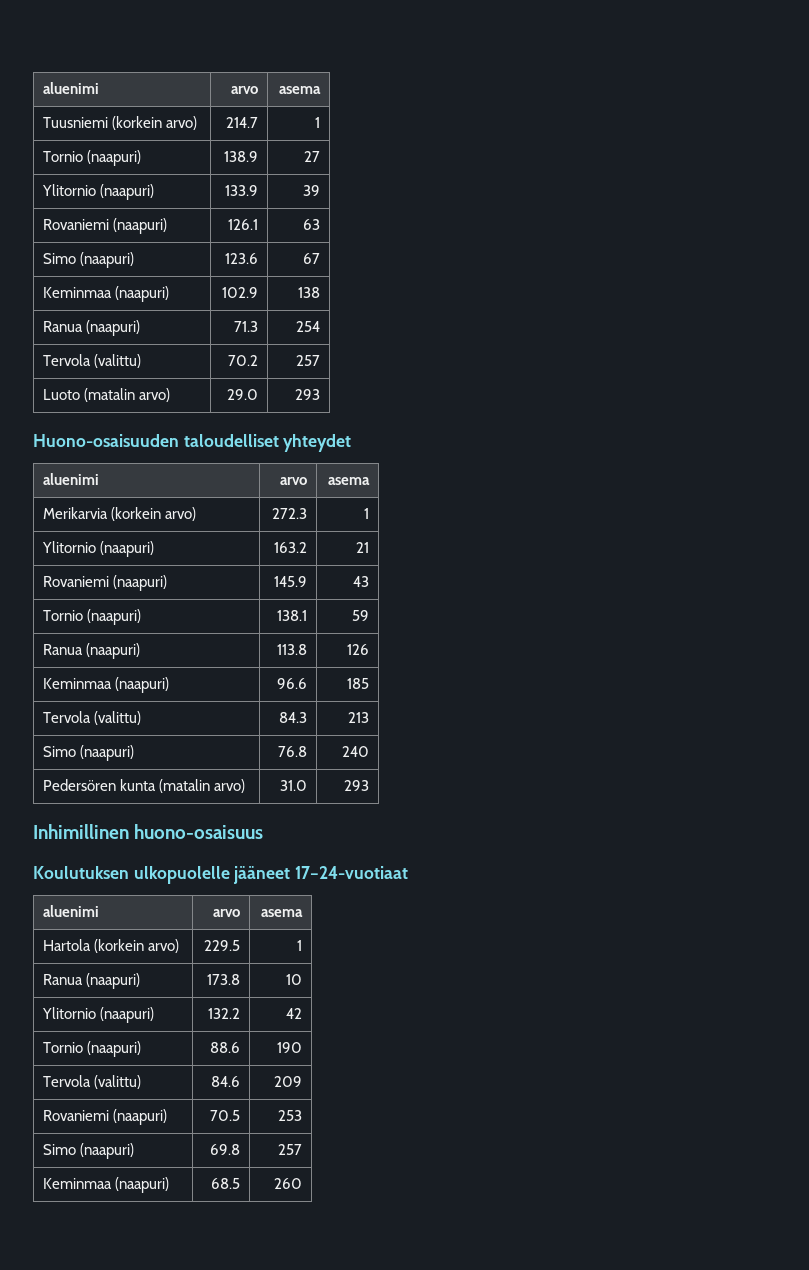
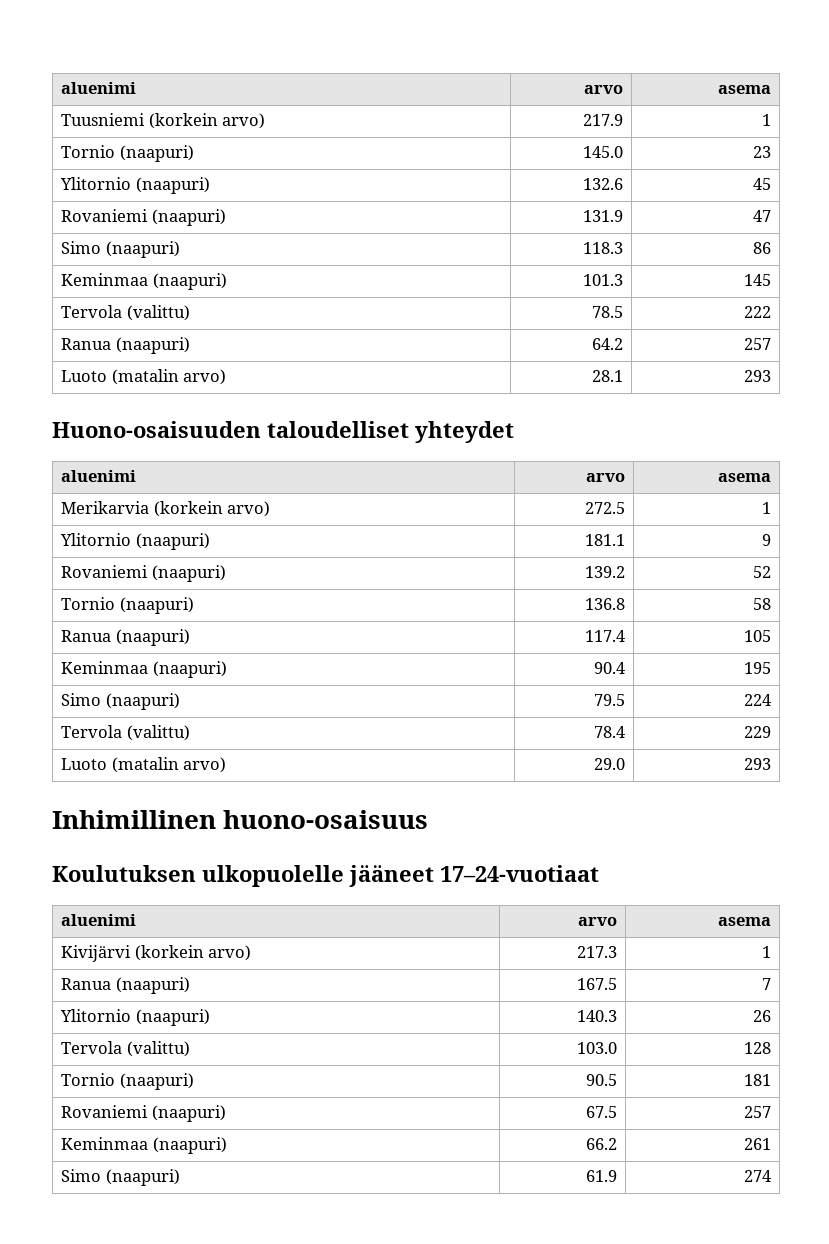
[225,117,258,128] 214.7 -> [582,114,623,126] 217.9
[223,151,258,162] [303,151,320,162] [42,184,155,200] [224,185,258,196] [302,185,320,196] [43,218,168,234] [227,219,258,230] [302,219,320,230] [43,252,135,268] [224,253,258,264] [302,253,320,264] [43,286,170,302] [221,287,258,298] [297,287,320,298] [43,320,141,336] [233,321,258,332] [295,321,320,332] [43,354,142,368] [227,355,258,366] 138.9 | 27 // Ylitornio (naapuri) | 133.9 | 39 // Rovaniemi (naapuri) | 126.1 | 63 // Simo (naapuri) | 123.6 | 67 // Keminmaa (naapuri) | 102.9 | 138 // Ranua (naapuri) | 71.3 | 254 // Tervola (valittu) | 70.2 -> [582,146,623,158] [752,146,771,158] [60,177,210,194] [582,178,623,190] [752,178,771,190] [61,209,226,226] [582,210,623,222] [752,210,771,222] [61,241,180,258] [582,242,623,254] [752,242,771,254] [61,273,227,290] [582,274,623,286] [743,274,771,286] [61,305,190,321] [591,306,623,318] [743,306,771,318] [61,337,190,354] [591,338,623,350] 145.0 | 23 // Ylitornio (naapuri) | 132.6 | 45 // Rovaniemi (naapuri) | 131.9 | 47 // Simo (naapuri) | 118.3 | 86 // Keminmaa (naapuri) | 101.3 | 145 // Tervola (valittu) | 78.5 | 222 // Ranua (naapuri) | 64.2
[226,389,258,400] 29.0 -> [591,370,623,382] 28.1
[271,508,307,519] 272.3 -> [584,502,625,514] 272.5
[273,542,307,553] [355,542,369,553] [43,575,168,591] [273,576,307,587] [352,576,369,587] [43,609,142,625] [276,610,307,621] [351,610,369,621] [43,643,141,659] [276,644,307,655] [346,644,369,655] [43,677,170,693] [276,678,307,689] [346,678,369,689] [43,711,142,725] [278,712,307,723] [347,712,369,723] [43,745,135,761] [277,746,307,757] [341,746,369,757] [43,779,246,793] [279,780,307,791] 163.2 | 21 // Rovaniemi (naapuri) | 145.9 | 43 // Tornio (naapuri) | 138.1 | 59 // Ranua (naapuri) | 113.8 | 126 // Keminmaa (naapuri) | 96.6 | 185 // Tervola (valittu) | 84.3 | 213 // Simo (naapuri) | 76.8 | 240 // Pedersören kunta (matalin arvo) | 31.0 -> [584,534,625,546] [761,534,771,546] [61,565,226,582] [584,566,625,578] [752,566,771,578] [61,597,194,614] [584,598,625,610] [752,598,771,610] [61,629,190,646] [584,630,625,642] [743,630,771,642] [61,661,227,678] [593,662,625,674] [743,662,771,674] [61,693,180,710] [593,694,625,706] [743,694,771,706] [61,725,190,741] [593,726,625,738] [743,726,771,738] [61,757,227,773] [593,758,625,770] 181.1 | 9 // Rovaniemi (naapuri) | 139.2 | 52 // Tornio (naapuri) | 136.8 | 58 // Ranua (naapuri) | 117.4 | 105 // Keminmaa (naapuri) | 90.4 | 195 // Simo (naapuri) | 79.5 | 224 // Tervola (valittu) | 78.4 | 229 // Luoto (matalin arvo) | 29.0
[43,939,180,953] [203,940,240,951] Hartola (korkein arvo) | 229.5 -> [61,945,252,962] [576,946,617,958] Kivijärvi (korkein arvo) | 217.3
[206,974,240,985] [285,974,302,985] [42,1007,155,1023] [207,1008,240,1019] [285,1008,302,1019] [43,1041,142,1057] [209,1042,240,1053] [276,1042,302,1053] [43,1075,142,1089] [210,1076,240,1087] [273,1076,302,1087] [43,1109,168,1125] [209,1110,240,1121] [277,1110,302,1121] [43,1143,135,1159] [209,1144,240,1155] [277,1144,302,1155] [43,1177,170,1193] [210,1178,240,1189] [273,1178,302,1189] 173.8 | 10 // Ylitornio (naapuri) | 132.2 | 42 // Tornio (naapuri) | 88.6 | 190 // Tervola (valittu) | 84.6 | 209 // Rovaniemi (naapuri) | 70.5 | 253 // Simo (naapuri) | 69.8 | 257 // Keminmaa (naapuri) | 68.5 | 260 -> [576,978,617,990] [761,978,771,990] [60,1009,210,1026] [576,1010,617,1022] [752,1010,771,1022] [61,1041,190,1057] [576,1042,617,1054] [743,1042,771,1054] [61,1073,194,1090] [585,1074,617,1086] [743,1074,771,1086] [61,1105,226,1122] [585,1106,617,1118] [743,1106,771,1118] [61,1137,227,1154] [585,1138,617,1150] [743,1138,771,1150] [61,1169,180,1186] [585,1170,617,1182] [743,1170,771,1182] 167.5 | 7 // Ylitornio (naapuri) | 140.3 | 26 // Tervola (valittu) | 103.0 | 128 // Tornio (naapuri) | 90.5 | 181 // Rovaniemi (naapuri) | 67.5 | 257 // Keminmaa (naapuri) | 66.2 | 261 // Simo (naapuri) | 61.9 | 274

